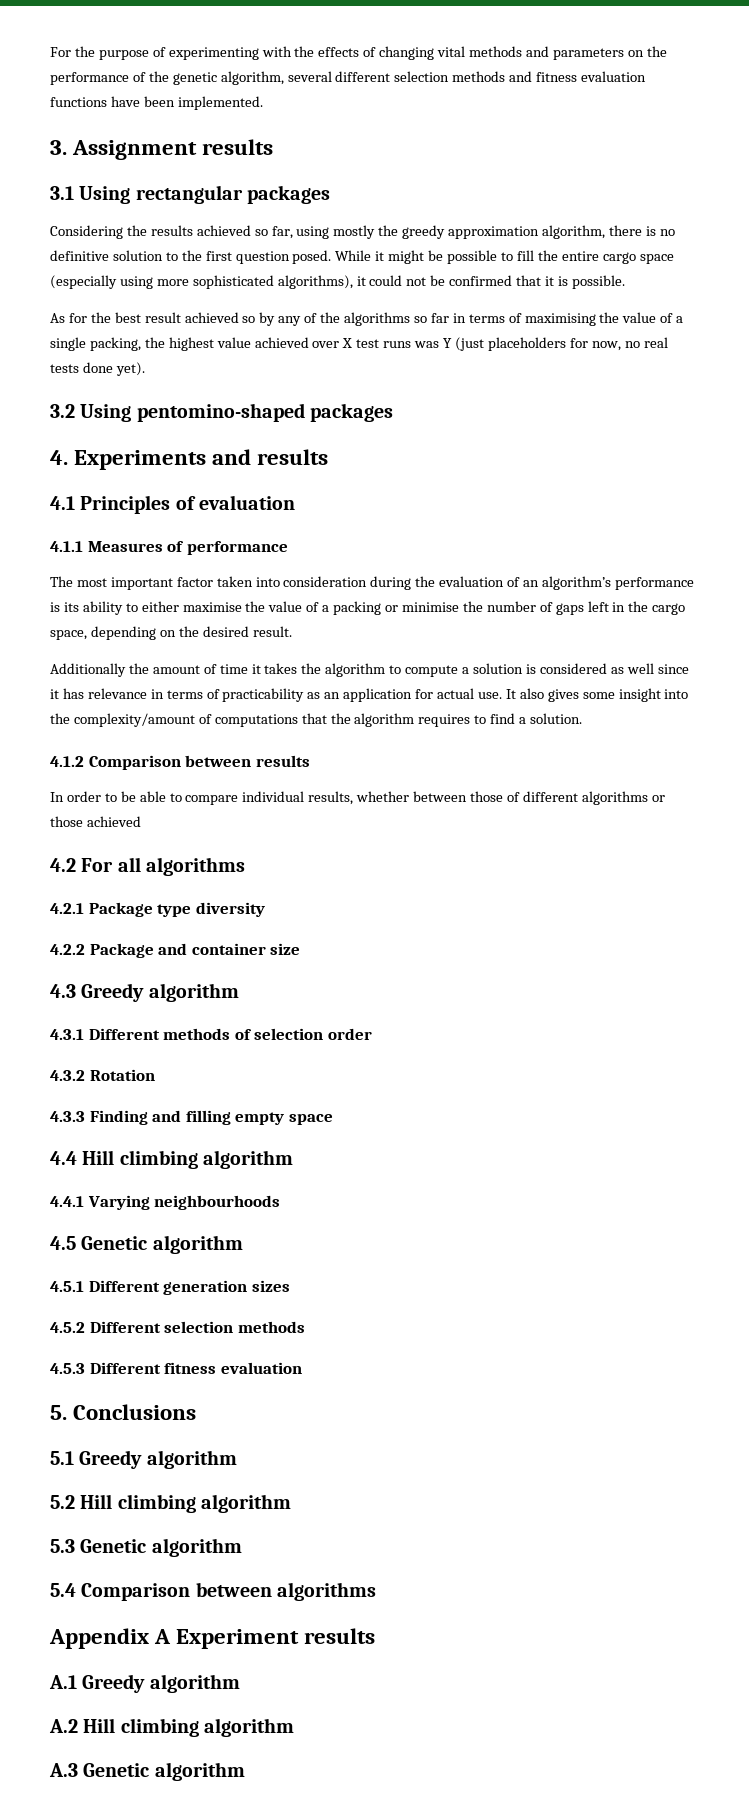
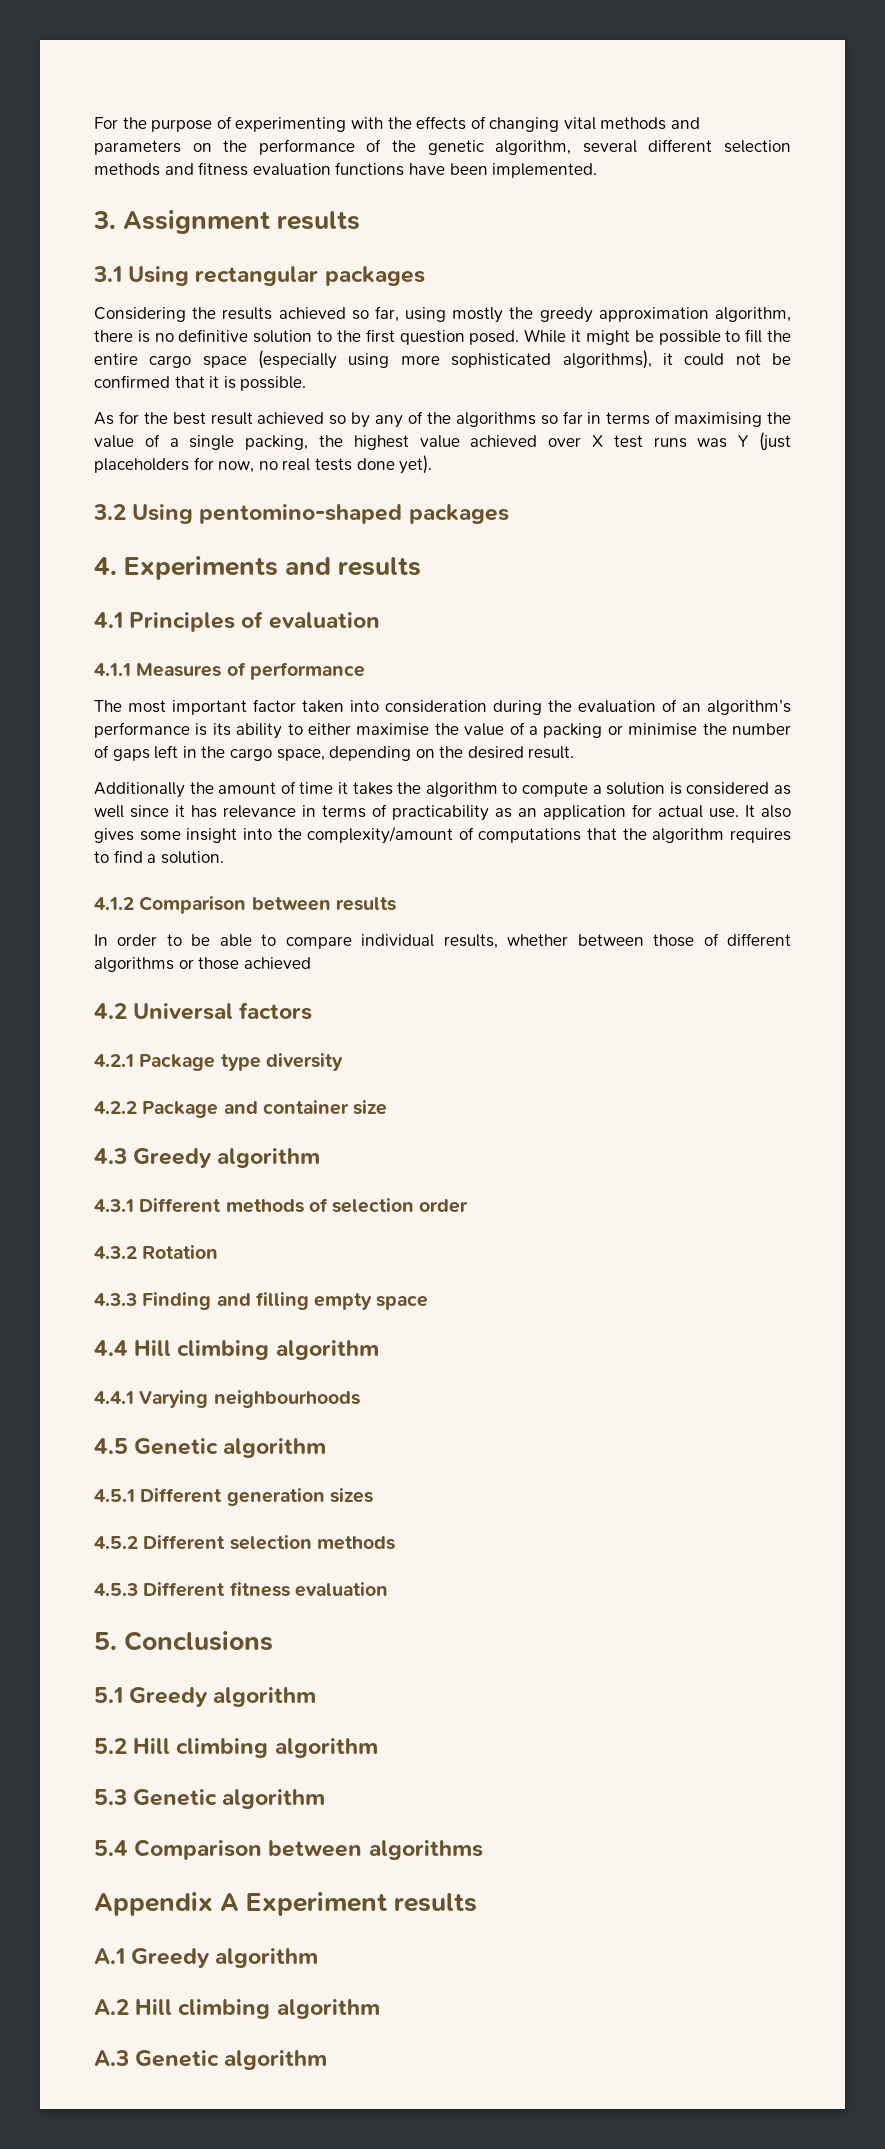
[81,857,245,876] For all algorithms -> [133,1002,313,1020] Universal factors

